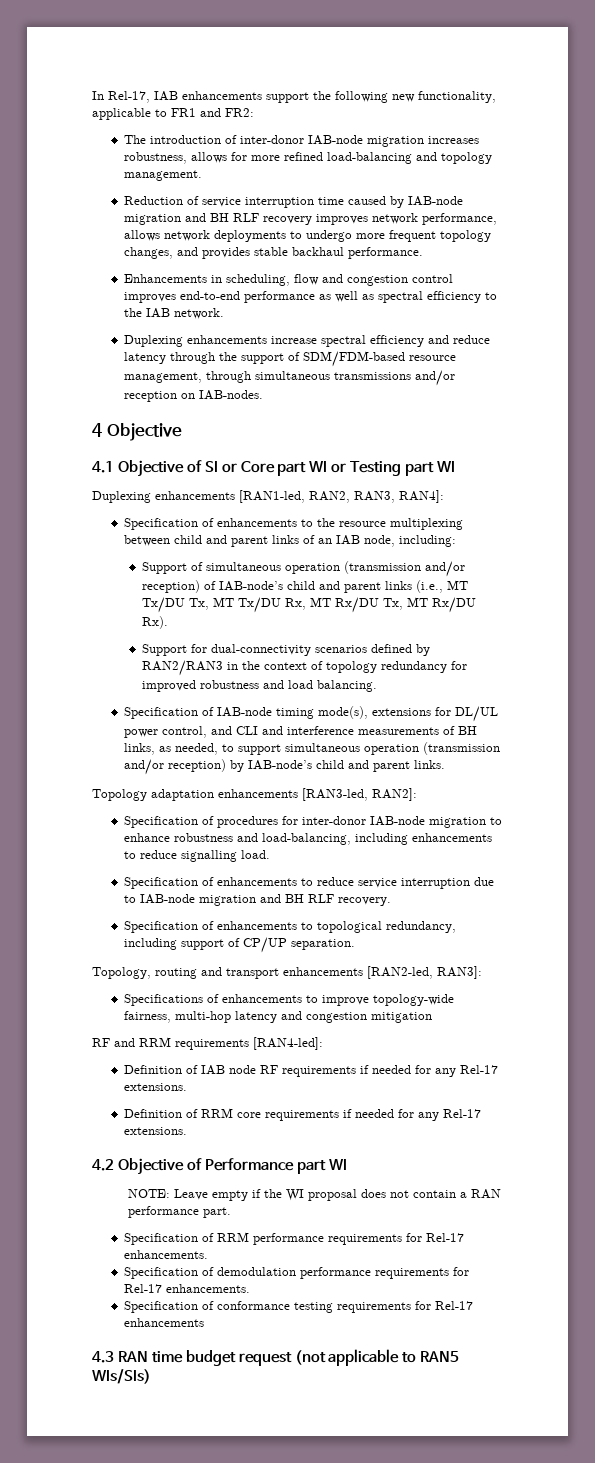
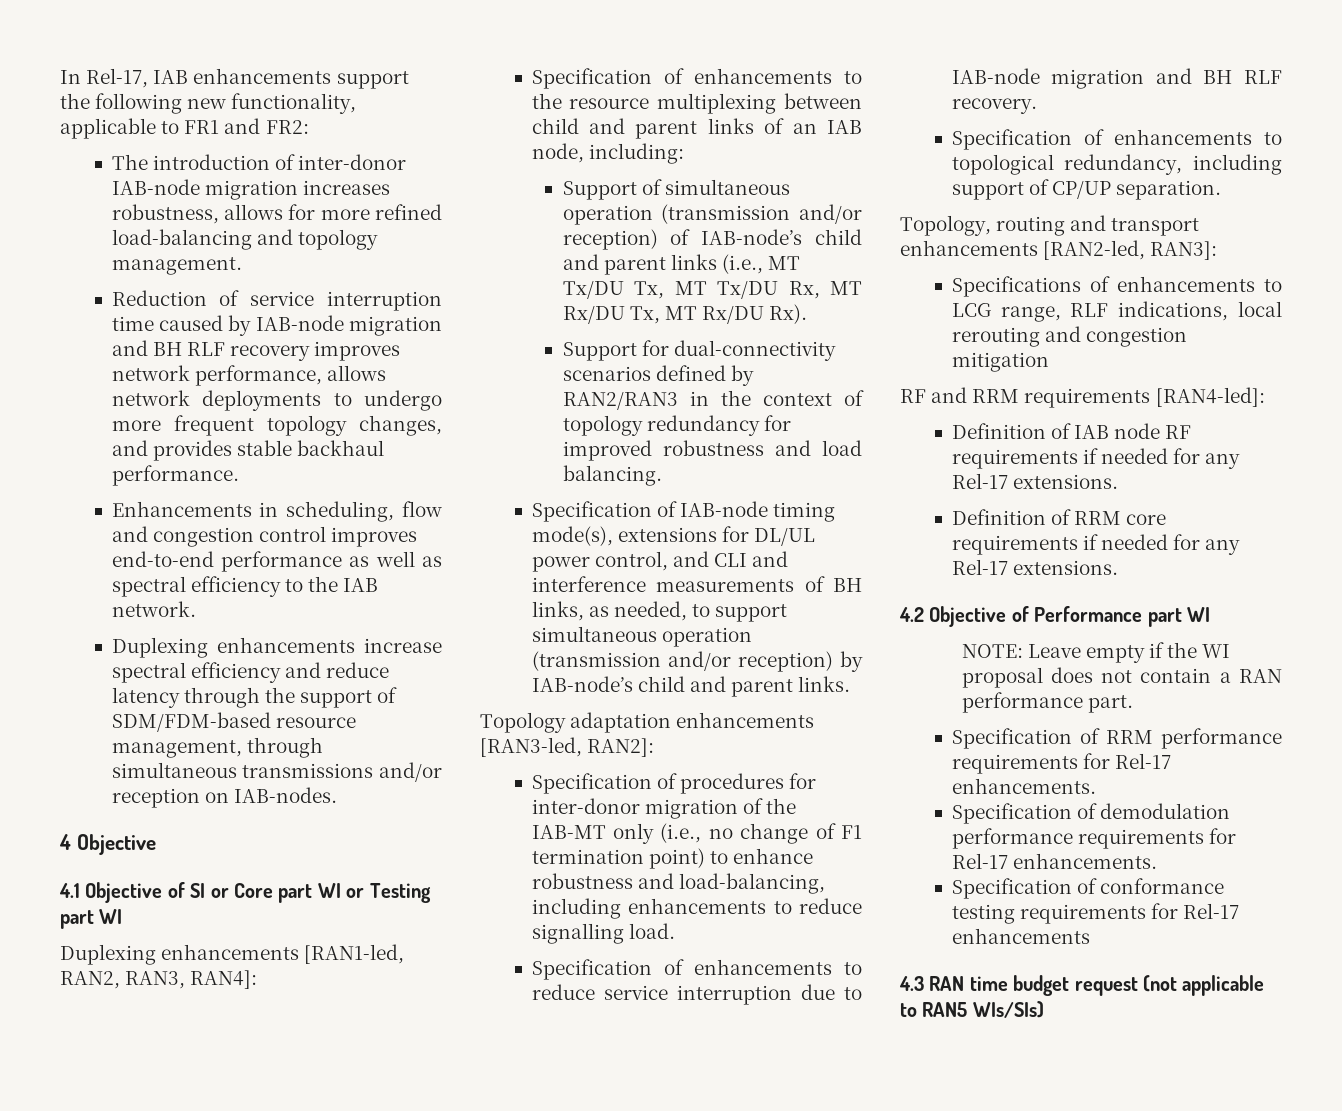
[370,816,487,828] IAB-node migration -> [644,798,797,819] [531,823,862,844] [531,848,705,869] migration of the IAB-MT only (i.e., no change of F1 termination point)
[322,994,455,1006] [124,1011,278,1023] improve topology-wide fairness, multi-hop latency -> [951,301,1282,322] [951,327,1040,347] LCG range, RLF indications, local rerouting

